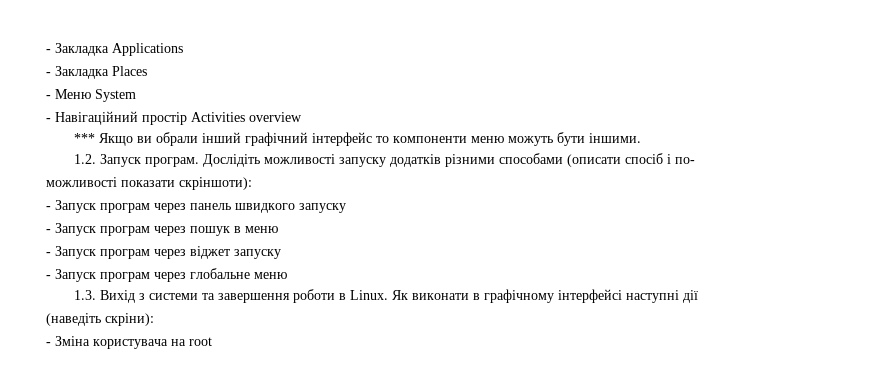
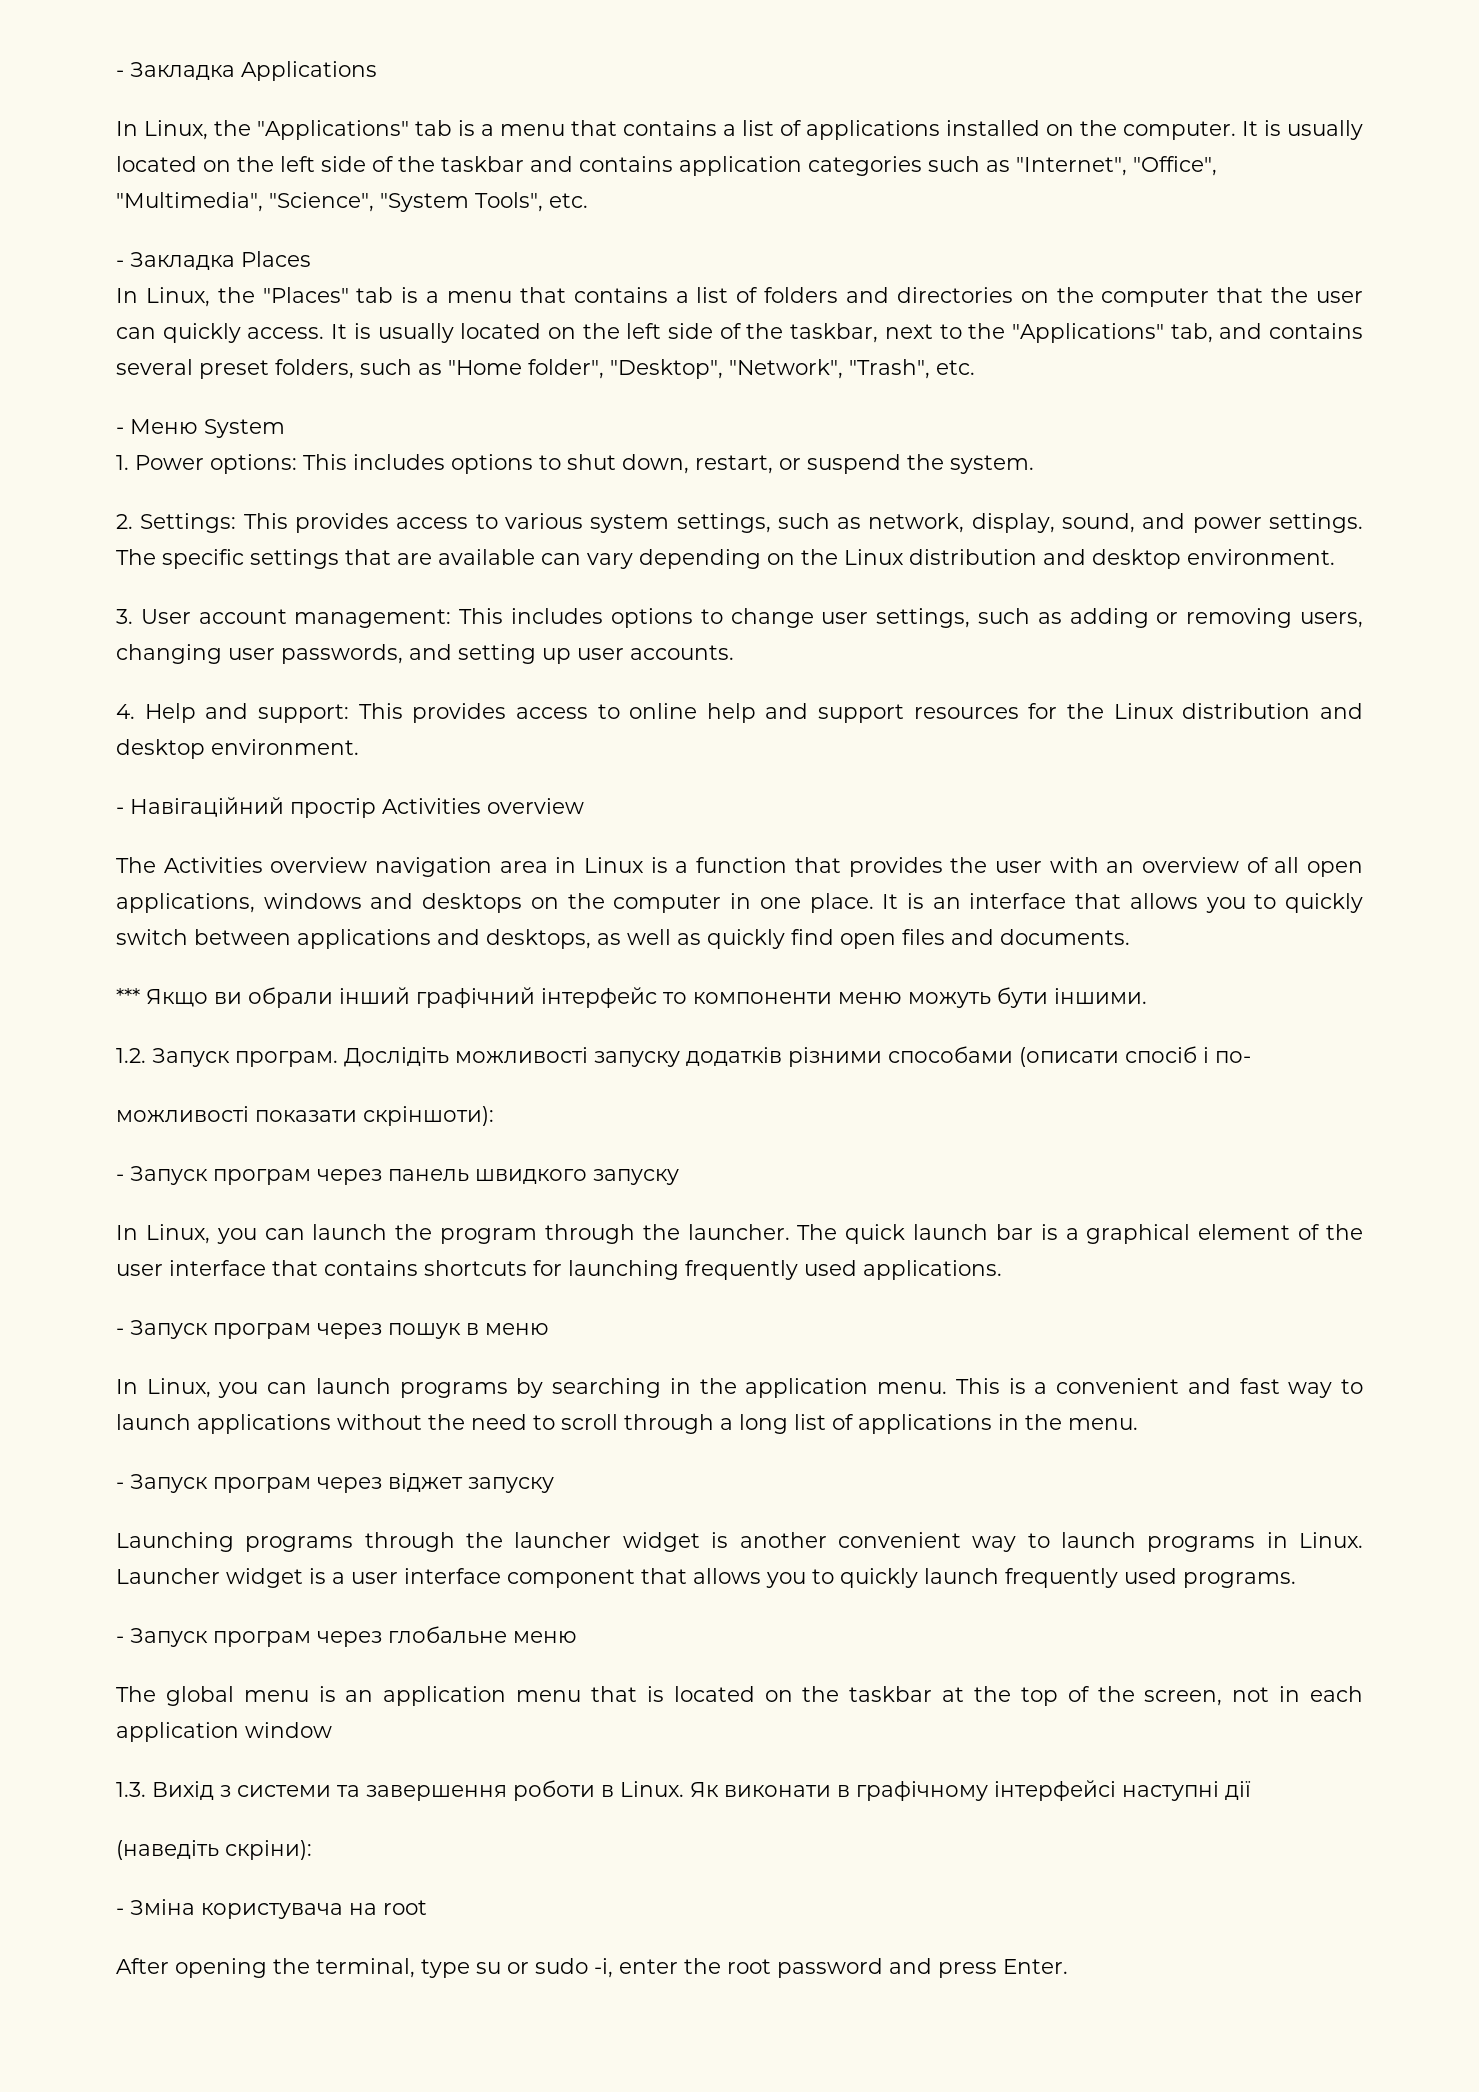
[46,66,147,79] [46,89,136,102] - Закладка Places // - Меню System -> [116,120,1363,140] [116,156,1217,176] [116,192,588,212] [116,251,311,270] [116,287,1364,307] [116,323,1364,343] [116,359,975,379] [116,419,285,438] [116,454,1034,474] [116,513,1363,533] [116,549,1335,569] [116,608,1363,628] [116,644,734,664] [116,703,1363,723] [116,739,359,759] In Linux, the "Applications" tab is a menu that contains a list of applications installed on the computer. It is usually located on the left side of the taskbar and contains application categories such as "Internet", "Office", "Multimedia", "Science", "System Tools", etc. // - Закладка Places // In Linux, the "Places" tab is a menu that contains a list of folders and directories on the computer that the user can quickly access. It is usually located on the left side of the taskbar, next to the "Applications" tab, and contains several preset folders, such as "Home folder", "Desktop", "Network", "Trash", etc. // - Меню System // 1. Power options: This includes options to shut down, restart, or suspend the system. // 2. Settings: This provides access to various system settings, such as network, display, sound, and power settings. The specific settings that are available can vary depending on the Linux distribution and desktop environment. // 3. User account management: This includes options to change user settings, such as adding or removing users, changing user passwords, and setting up user accounts. // 4. Help and support: This provides access to online help and support resources for the Linux distribution and desktop environment.
(302, 117) none -> [116,857,1364,877] [116,893,1363,913] [116,929,1130,949] // The Activities overview navigation area in Linux is a function that provides the user with an overview of all open applications, windows and desktops on the computer in one place. It is an interface that allows you to quickly switch between applications and desktops, as well as quickly find open files and documents.
(346, 208) none -> [116,1224,1364,1244] [116,1260,1002,1280] // In Linux, you can launch the program through the launcher. The quick launch bar is a graphical element of the user interface that contains shortcuts for launching frequently used applications.
(278, 229) none -> [116,1378,1363,1398] [116,1414,1138,1434] // In Linux, you can launch programs by searching in the application menu. This is a convenient and fast way to launch applications without the need to scroll through a long list of applications in the menu.
(281, 254) none -> [116,1532,1364,1552] [116,1568,1296,1588] // Launching programs through the launcher widget is another convenient way to launch programs in Linux. Launcher widget is a user interface component that allows you to quickly launch frequently used programs.
(287, 275) none -> [116,1686,1364,1706] [116,1722,332,1742] // The global menu is an application menu that is located on the taskbar at the top of the screen, not in each application window
(212, 341) none -> [116,1958,1068,1978] // After opening the terminal, type su or sudo -i, enter the root password and press Enter.

